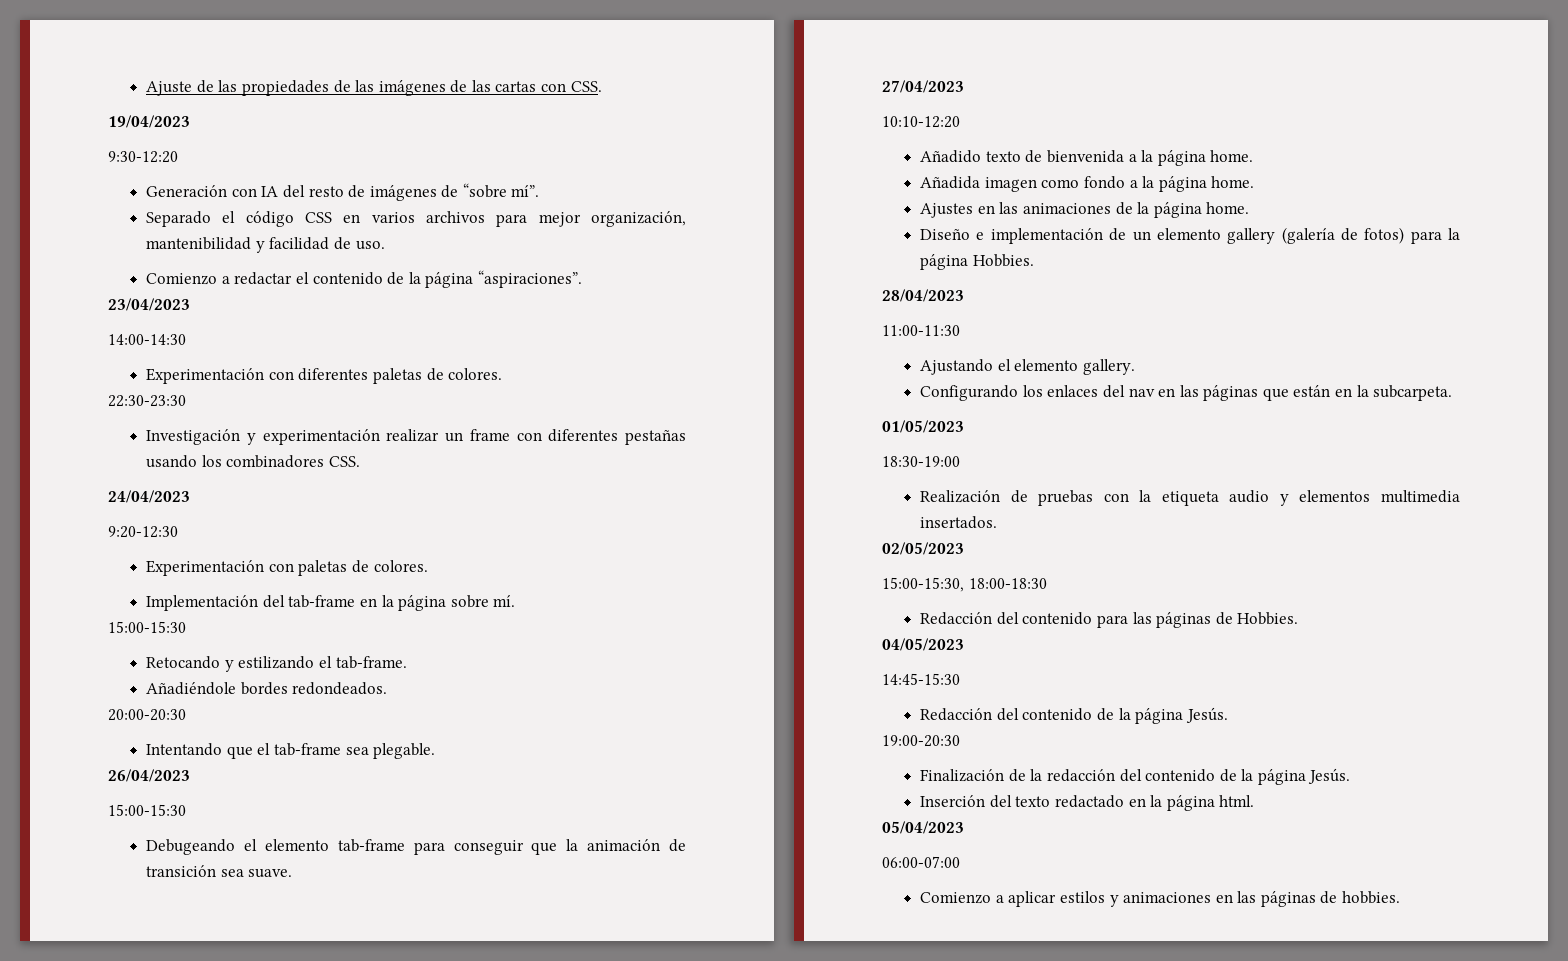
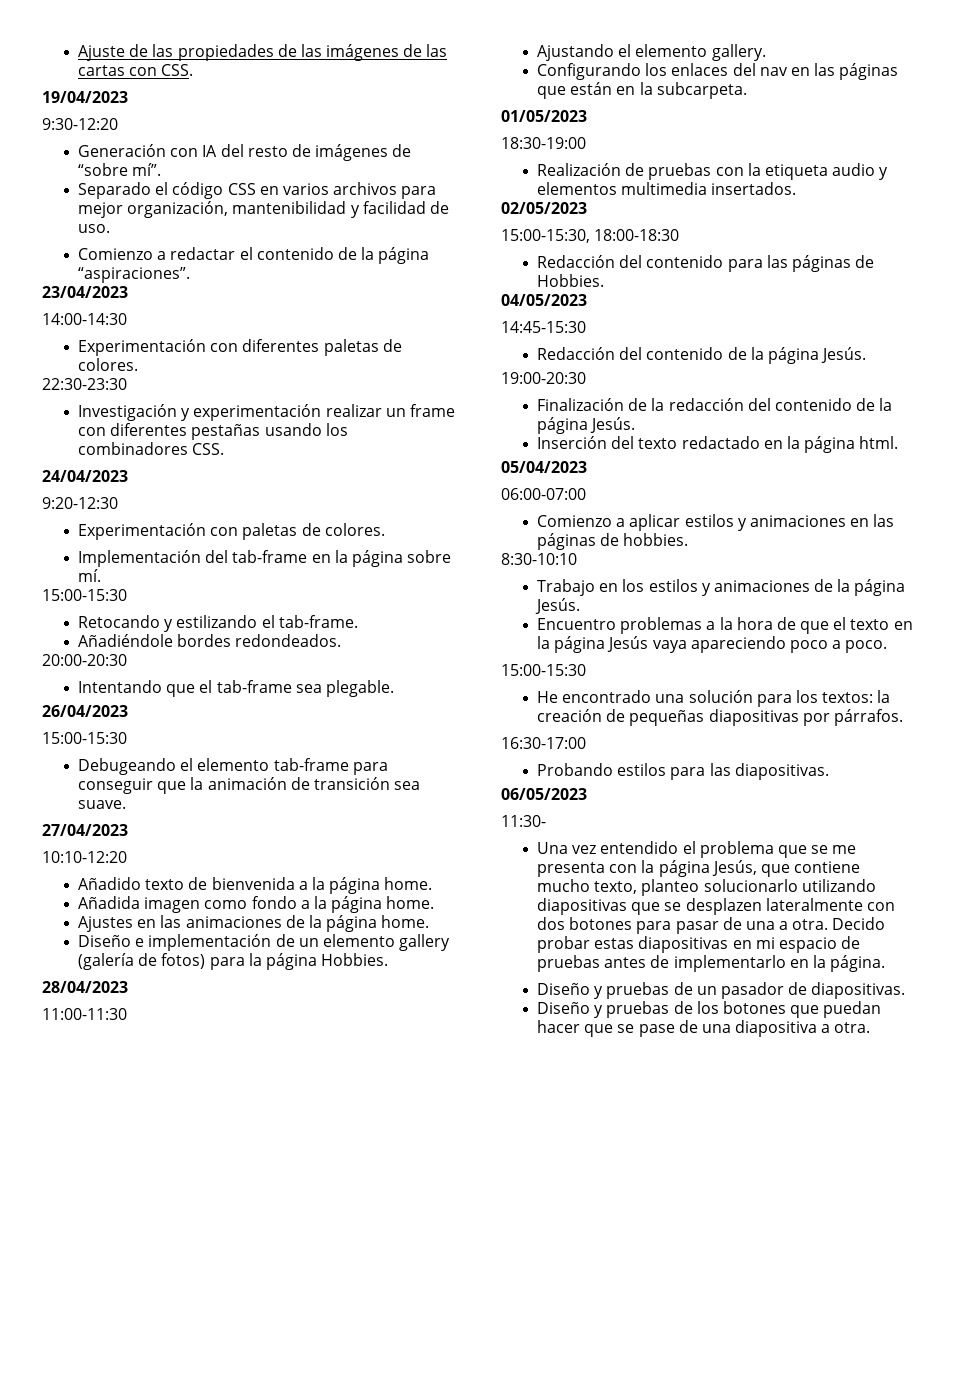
(1401, 897) none -> [501,553,577,565] [536,579,906,596] [534,598,580,614] [536,617,913,634] [536,636,888,653] [501,664,586,676] [536,690,891,707] [536,709,903,726] [501,737,586,749] [536,763,829,780] [501,788,587,800] [501,815,546,827] [536,841,857,858] [536,860,861,877] [536,879,876,896] [536,898,895,915] [536,917,886,934] [536,936,861,953] [536,955,886,972] [536,982,906,999] [536,1001,882,1018] [536,1020,871,1037] // 8:30-10:10 // Trabajo en los estilos y animaciones de la página Jesús. // Encuentro problemas a la hora de que el texto en la página Jesús vaya apareciendo poco a poco. // 15:00-15:30 // He encontrado una solución para los textos: la creación de pequeñas diapositivas por párrafos. // 16:30-17:00 // Probando estilos para las diapositivas. // 06/05/2023 // 11:30- // Una vez entendido el problema que se me presenta con la página Jesús, que contiene mucho texto, planteo solucionarlo utilizando diapositivas que se desplazen lateralmente con dos botones para pasar de una a otra. Decido probar estas diapositivas en mi espacio de pruebas antes de implementarlo en la página. // Diseño y pruebas de un pasador de diapositivas. // Diseño y pruebas de los botones que puedan hacer que se pase de una diapositiva a otra.

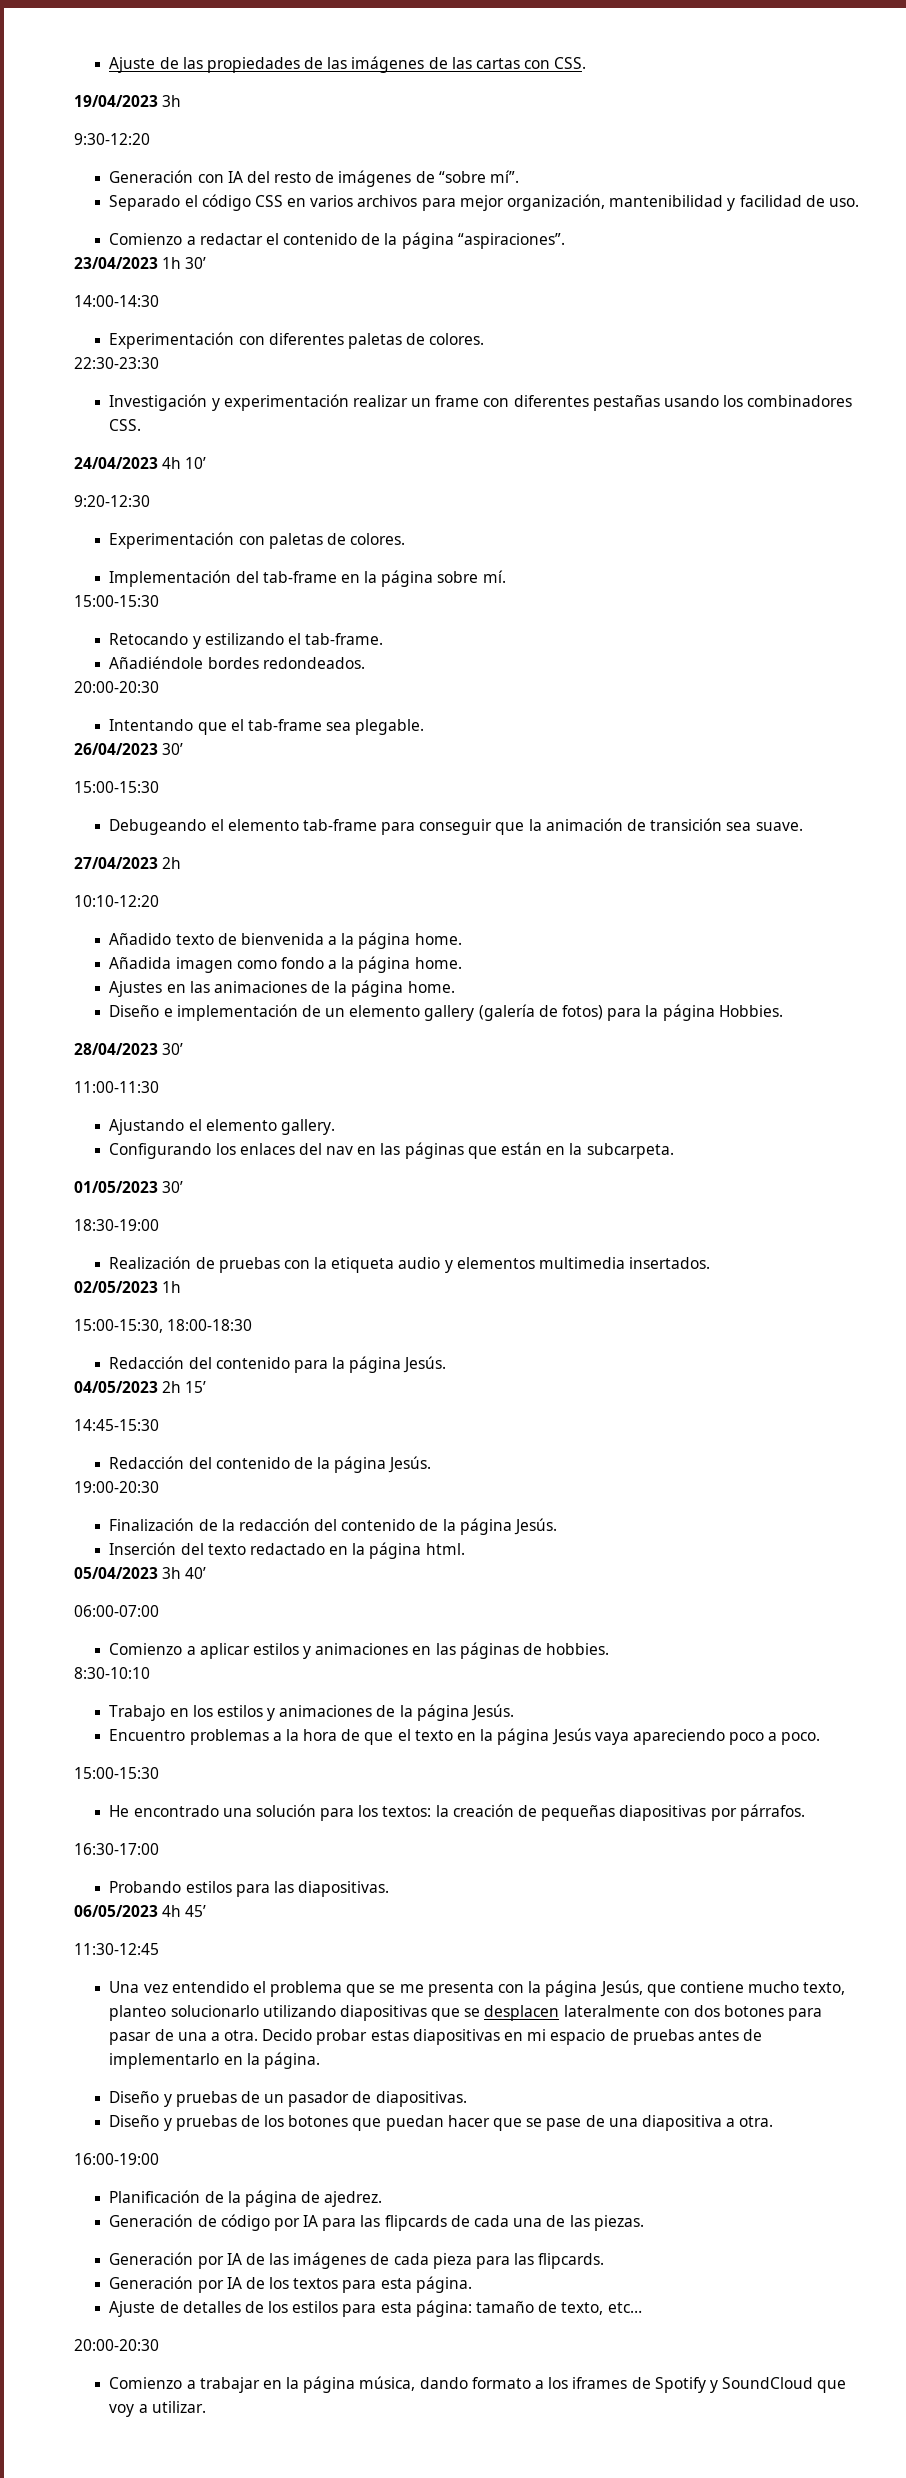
(128, 97) none -> [162,95,182,107] 3h
(128, 292) none -> [162,257,207,269] 1h 30’
(128, 476) none -> [162,457,207,469] 4h 10’
(128, 711) none -> [162,743,184,755] 30’
(128, 830) none -> [162,857,182,869] 2h
(128, 987) none -> [162,1043,184,1055] 30’
(587, 116) none -> [162,1181,184,1193] 30’
(587, 208) none -> [162,1281,182,1293] 1h
[766,255,875,272] [536,274,604,287] las páginas de Hobbies. -> [332,1356,447,1373] la página Jesús.
(587, 300) none -> [162,1381,207,1393] 2h 15’
(587, 467) none -> [162,1567,207,1579] 3h 40’
[501,815,546,827] // 11:30- -> [162,1905,207,1917] [74,1943,159,1955] 4h 45’ // 11:30-12:45
[685,898,762,915] desplazen -> [484,2005,560,2021] desplacen
(871, 1027) none -> [74,2153,159,2165] [109,2190,383,2207] [109,2214,644,2231] [109,2252,605,2269] [109,2276,472,2293] [109,2300,642,2317] [74,2339,159,2351] [109,2376,847,2393] [109,2401,206,2417] // 16:00-19:00 // Planificación de la página de ajedrez. // Generación de código por IA para las flipcards de cada una de las piezas. // Generación por IA de las imágenes de cada pieza para las flipcards. // Generación por IA de los textos para esta página. // Ajuste de detalles de los estilos para esta página: tamaño de texto, etc… // 20:00-20:30 // Comienzo a trabajar en la página música, dando formato a los iframes de Spotify y SoundCloud que voy a utilizar.

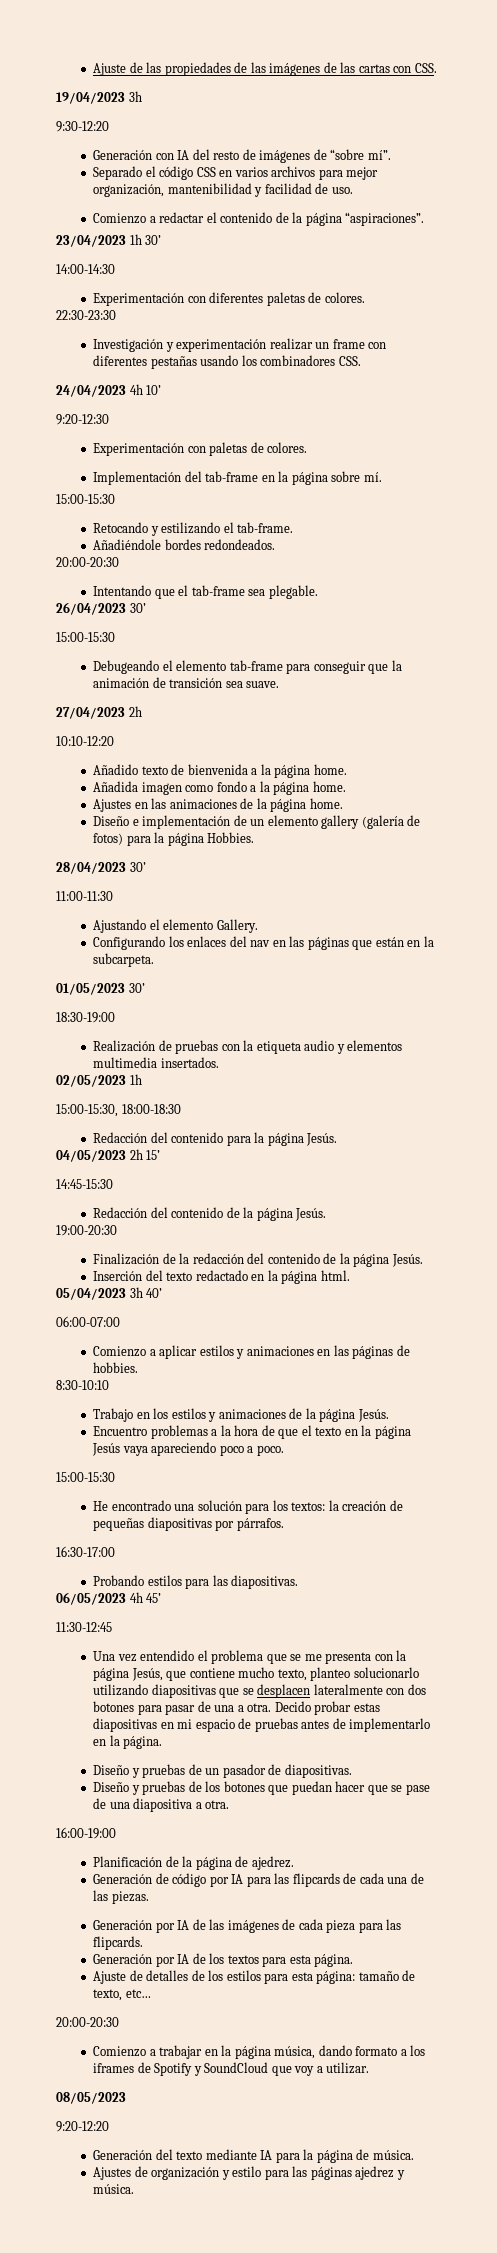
[280,1119,335,1135] gallery. -> [216,919,258,933] Gallery.
(206, 2407) none -> [56,2092,126,2104] [56,2121,109,2132] [93,2149,414,2163] [93,2166,405,2180] [93,2184,135,2194] // 08/05/2023 // 9:20-12:20 // Generación del texto mediante IA para la página de música. // Ajustes de organización y estilo para las páginas ajedrez y música.

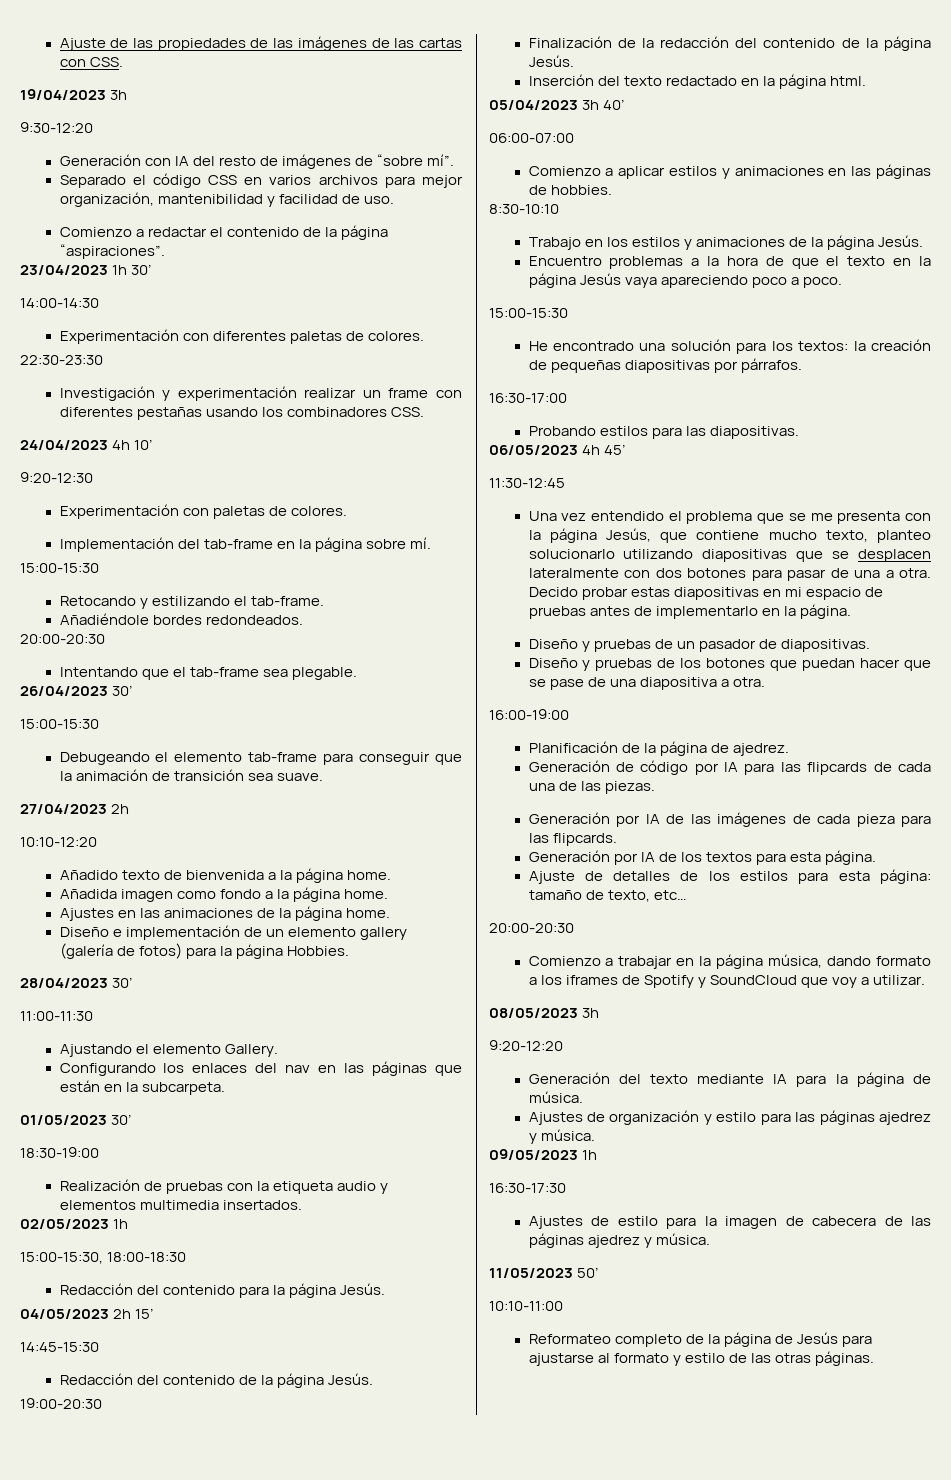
(126, 2098) none -> [582,1008,600,1018] 3h
(135, 2189) none -> [489,1149,598,1160] [489,1183,566,1193] [528,1216,931,1229] [528,1233,710,1248] [489,1267,599,1278] [489,1301,563,1311] [528,1332,872,1347] [528,1351,874,1366] // 09/05/2023 1h // 16:30-17:30 // Ajustes de estilo para la imagen de cabecera de las páginas ajedrez y música. // 11/05/2023 50’ // 10:10-11:00 // Reformateo completo de la página de Jesús para ajustarse al formato y estilo de las otras páginas.

